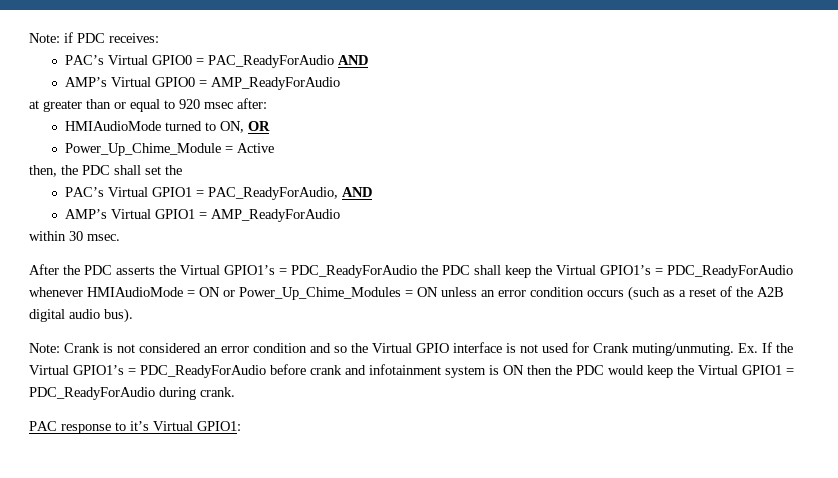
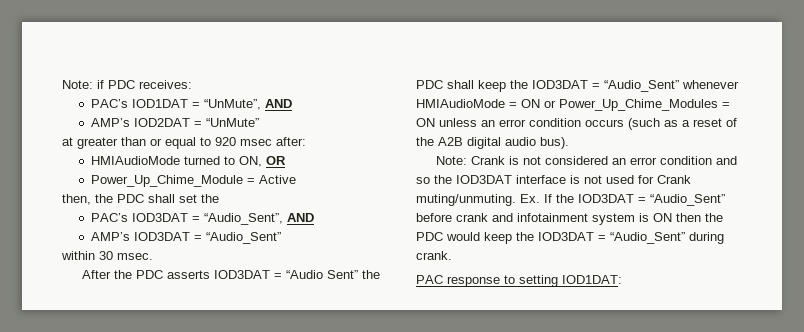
[108,55,369,68] [65,77,341,90] Virtual GPIO0 = PAC_ReadyForAudio AND // AMP’s Virtual GPIO0 = AMP_ReadyForAudio -> [131,99,292,110] [90,118,259,127] IOD1DAT = “UnMute”, AND // AMP’s IOD2DAT = “UnMute”
[108,187,373,200] [65,209,341,222] Virtual GPIO1 = PAC_ReadyForAudio, AND // AMP’s Virtual GPIO1 = AMP_ReadyForAudio -> [131,213,314,225] [90,232,281,244] IOD3DAT = “Audio_Sent”, AND // AMP’s IOD3DAT = “Audio_Sent”
[159,265,417,278] the Virtual GPIO1’s = PDC_ReadyForAudio -> [214,270,359,279] IOD3DAT = “Audio Sent”
[556,265,793,278] Virtual GPIO1’s = PDC_ReadyForAudio -> [532,80,679,92] IOD3DAT = “Audio_Sent”
[372,343,449,353] Virtual GPIO -> [456,175,512,184] IOD3DAT
[29,365,266,378] Virtual GPIO1’s = PDC_ReadyForAudio -> [578,194,725,206] IOD3DAT = “Audio_Sent”
[698,365,794,375] [29,387,155,400] Virtual GPIO1 = PDC_ReadyForAudio -> [538,232,685,244] IOD3DAT = “Audio_Sent”
[130,421,241,431] it’s Virtual GPIO1: -> [519,275,622,287] setting IOD1DAT:

